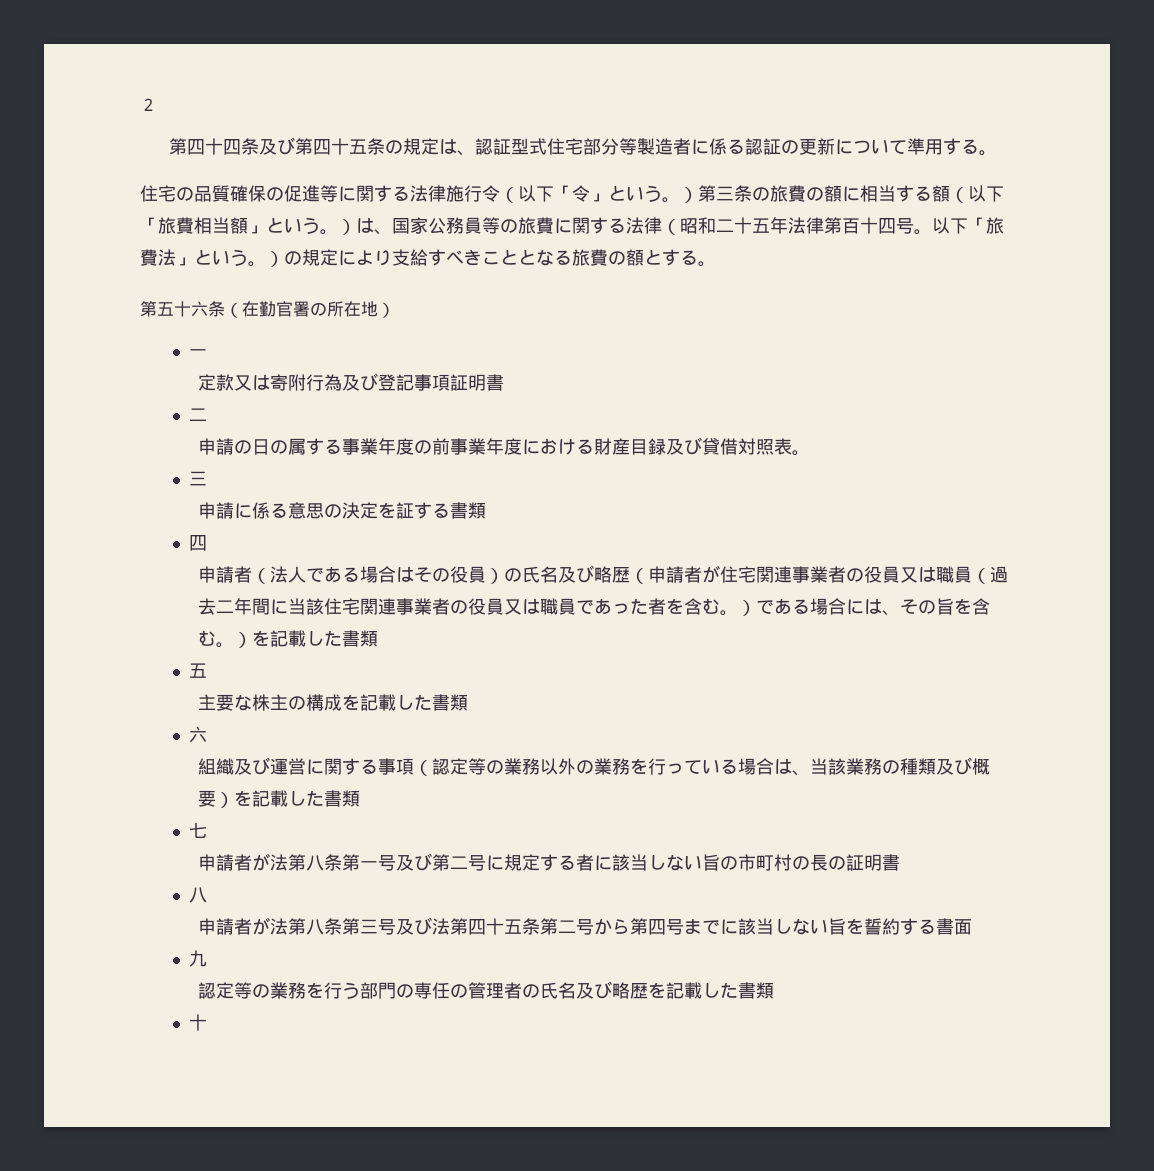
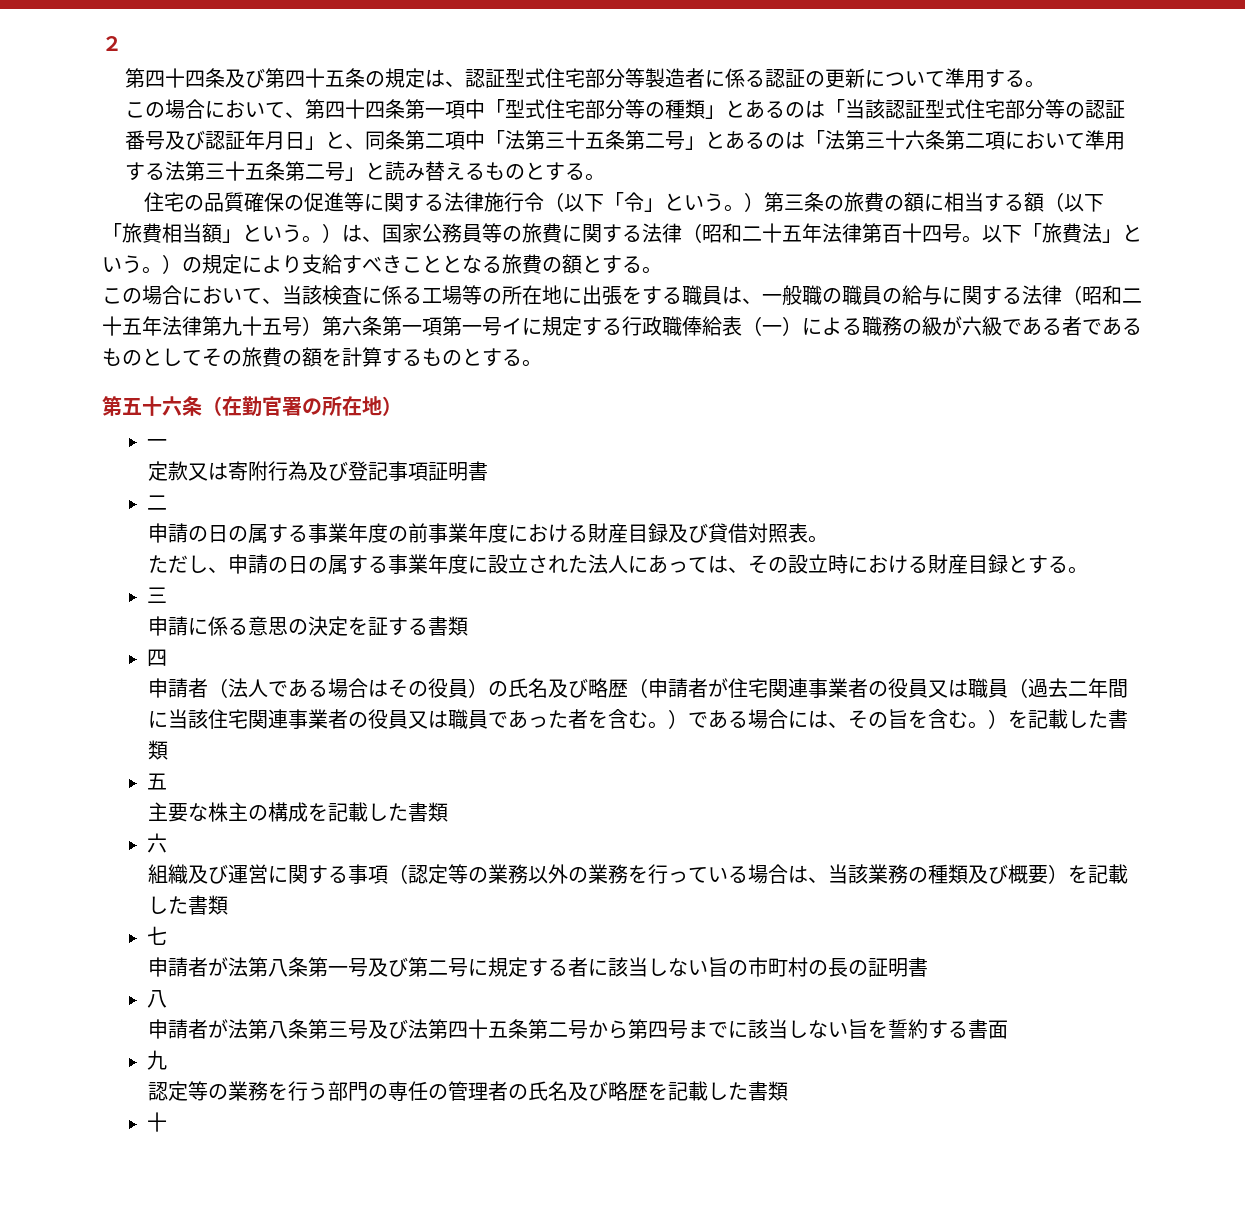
(998, 153) none -> [124,99,1125,119] [124,130,1125,150] [124,161,605,181] // この場合において、第四十四条第一項中「型式住宅部分等の種類」とあるのは「当該認証型式住宅部分等の認証番号及び認証年月日」と、同条第二項中「法第三十五条第二号」とあるのは「法第三十六条第二項において準用する法第三十五条第二号」と読み替えるものとする。
(716, 264) none -> [102,285,1142,305] [102,316,1142,336] [102,347,542,367] // この場合において、当該検査に係る工場等の所在地に出張をする職員は、一般職の職員の給与に関する法律（昭和二十五年法律第九十五号）第六条第一項第一号イに規定する行政職俸給表（一）による職務の級が六級である者であるものとしてその旅費の額を計算するものとする。
(811, 453) none -> [147,554,1088,575] // ただし、申請の日の属する事業年度に設立された法人にあっては、その設立時における財産目録とする。

